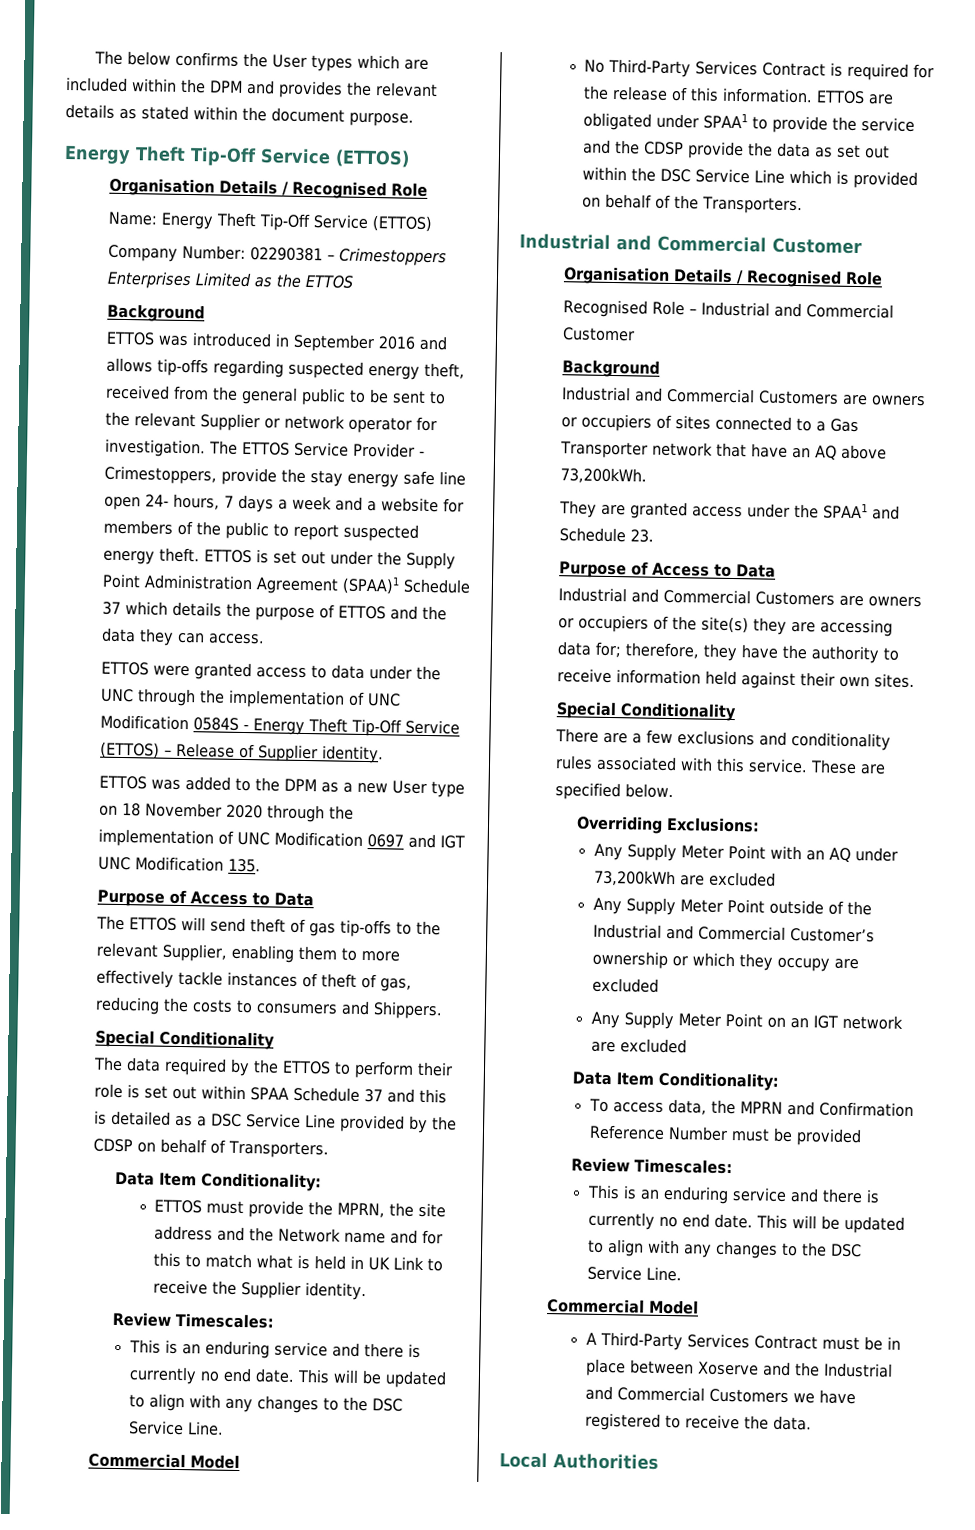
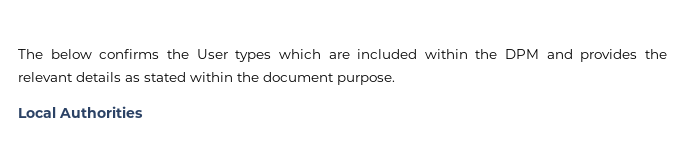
[64,144,410,168] [108,177,428,200] [107,211,432,233] [107,244,447,267] [106,270,354,290] [106,303,205,323] [105,331,448,353] [105,357,465,380] [104,384,446,406] [104,411,437,434] [104,438,425,458] [103,465,466,488] [103,493,464,513] [102,519,419,542] [102,547,456,570] [101,573,471,595] [101,601,447,622] [100,627,265,646] [100,661,441,681] [99,688,401,709] [99,714,460,737] [99,741,384,764] [98,775,465,798] [98,802,354,823] [97,828,465,849] [97,856,261,873] [96,889,314,907] [95,915,441,938] [95,942,400,963] [95,969,412,992] [94,996,443,1020] [94,1029,275,1050] [92,1056,453,1079] [93,1083,447,1104] [93,1110,457,1134] [92,1138,329,1159] [115,1171,323,1192] [154,1199,447,1219] [154,1225,444,1245] [153,1252,444,1272] [153,1279,368,1301] [112,1311,275,1329] [128,1339,421,1359] [128,1366,447,1389] [128,1393,403,1414] [127,1420,224,1436] [87,1452,240,1470] [584,58,935,81] [583,85,895,105] [583,112,916,134] [583,139,891,160] [582,166,919,189] [582,193,804,215] [519,233,862,255] [562,266,883,288] [562,299,894,319] [561,327,635,342] [561,359,660,378] [560,386,926,407] [560,413,859,433] [559,441,887,461] [559,467,647,484] [558,500,900,520] [558,527,654,543] [558,561,776,579] [557,587,922,608] [557,614,893,637] [556,641,899,664] [556,668,915,690] [555,701,737,722] [554,728,891,751] [554,755,886,775] [554,782,674,801] [576,815,761,834] [593,843,898,863] [593,869,776,887] [592,897,872,916] [592,923,875,943] [591,950,859,972] [591,977,659,993] [590,1011,903,1030] [590,1038,687,1054] [572,1071,780,1091] [588,1098,914,1118] [588,1124,862,1147] [571,1157,734,1175] [586,1184,880,1205] [587,1211,905,1234] [587,1239,862,1259] [586,1265,682,1282] [546,1298,699,1315] [585,1331,901,1351] [584,1358,893,1378] [584,1385,856,1405] [584,1412,812,1431] // Energy Theft Tip-Off Service (ETTOS) // Organisation Details / Recognised Role // Name: Energy Theft Tip-Off Service (ETTOS) // Company Number: 02290381 – Crimestoppers Enterprises Limited as the ETTOS // Background // ETTOS was introduced in September 2016 and allows tip-offs regarding suspected energy theft, received from the general public to be sent to the relevant Supplier or network operator for investigation. The ETTOS Service Provider - Crimestoppers, provide the stay energy safe line open 24- hours, 7 days a week and a website for members of the public to report suspected energy theft. ETTOS is set out under the Supply Point Administration Agreement (SPAA)1 Schedule 37 which details the purpose of ETTOS and the data they can access. // ETTOS were granted access to data under the UNC through the implementation of UNC Modification 0584S - Energy Theft Tip-Off Service (ETTOS) – Release of Supplier identity. // ETTOS was added to the DPM as a new User type on 18 November 2020 through the implementation of UNC Modification 0697 and IGT UNC Modification 135. // Purpose of Access to Data // The ETTOS will send theft of gas tip-offs to the relevant Supplier, enabling them to more effectively tackle instances of theft of gas, reducing the costs to consumers and Shippers. // Special Conditionality // The data required by the ETTOS to perform their role is set out within SPAA Schedule 37 and this is detailed as a DSC Service Line provided by the CDSP on behalf of Transporters. // Data Item Conditionality: // ETTOS must provide the MPRN, the site address and the Network name and for this to match what is held in UK Link to receive the Supplier identity. // Review Timescales: // This is an enduring service and there is currently no end date. This will be updated to align with any changes to the DSC Service Line. // Commercial Model // No Third-Party Services Contract is required for the release of this information. ETTOS are obligated under SPAA1 to provide the service and the CDSP provide the data as set out within the DSC Service Line which is provided on behalf of the Transporters. // Industrial and Commercial Customer // Organisation Details / Recognised Role // Recognised Role – Industrial and Commercial Customer // Background // Industrial and Commercial Customers are owners or occupiers of sites connected to a Gas Transporter network that have an AQ above 73,200kWh. // They are granted access under the SPAA1 and Schedule 23. // Purpose of Access to Data // Industrial and Commercial Customers are owners or occupiers of the site(s) they are accessing data for; therefore, they have the authority to receive information held against their own sites. // Special Conditionality // There are a few exclusions and conditionality rules associated with this service. These are specified below. // Overriding Exclusions: // Any Supply Meter Point with an AQ under 73,200kWh are excluded // Any Supply Meter Point outside of the Industrial and Commercial Customer’s ownership or which they occupy are excluded // Any Supply Meter Point on an IGT network are excluded // Data Item Conditionality: // To access data, the MPRN and Confirmation Reference Number must be provided // Review Timescales: // This is an enduring service and there is currently no end date. This will be updated to align with any changes to the DSC Service Line. // Commercial Model // A Third-Party Services Contract must be in place between Xoserve and the Industrial and Commercial Customers we have registered to receive the data. -> (395, 80) none

